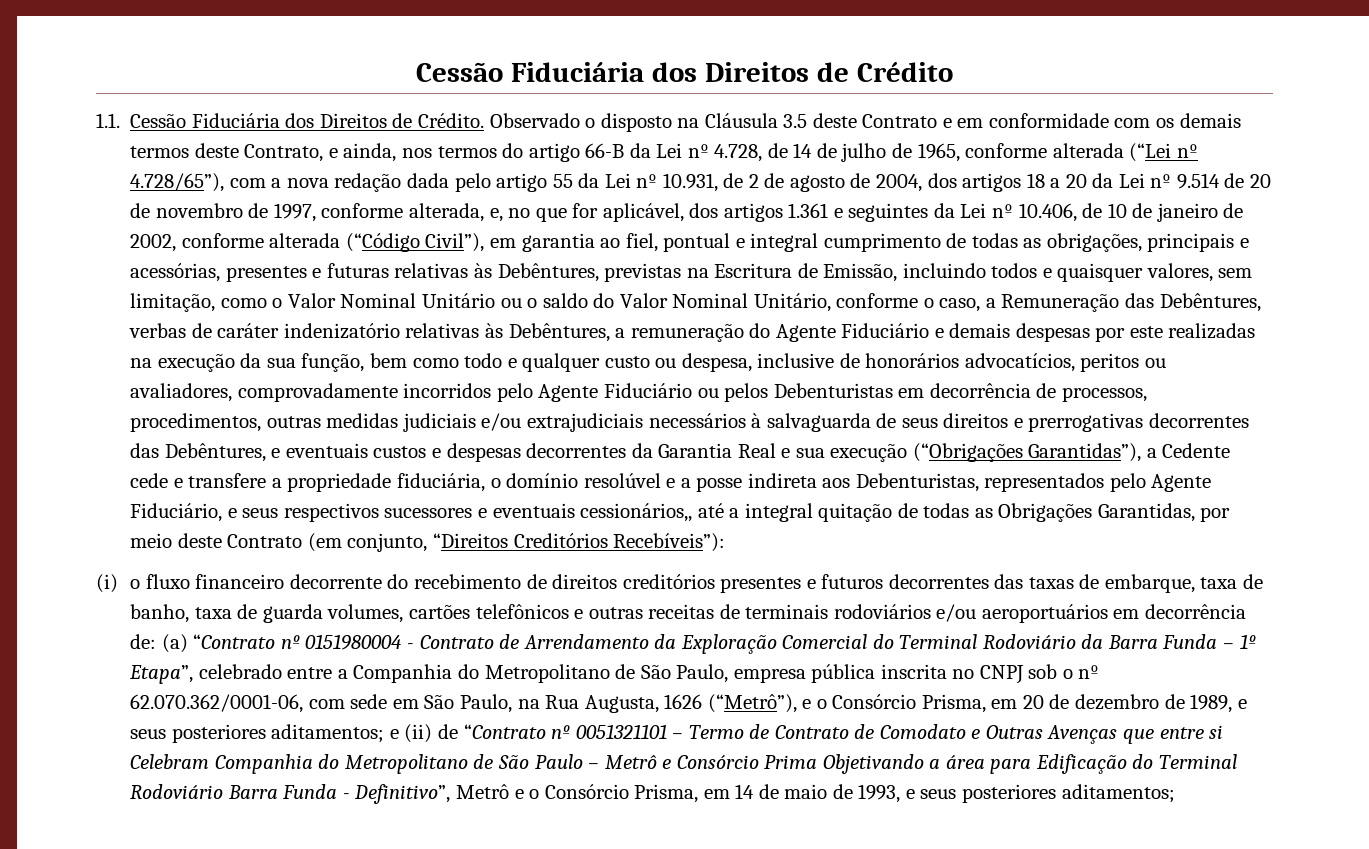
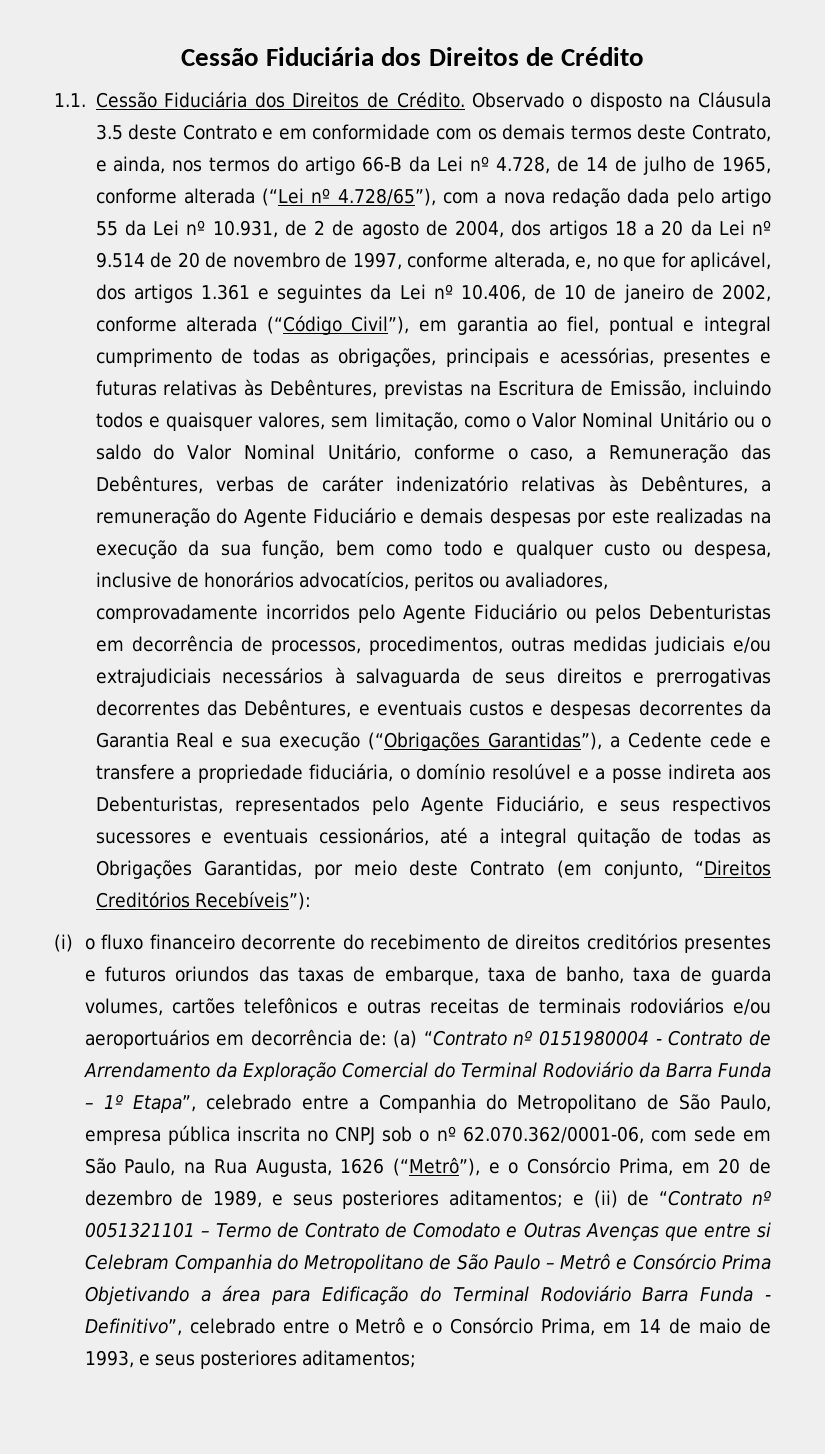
[580,503,693,522] cessionários,, -> [319,827,430,846] cessionários,
[888,574,989,589] decorrentes -> [175,966,250,982] oriundos
[921,694,986,713] Prisma, -> [618,1158,673,1176] Prima,
(451, 794) none -> [189,1318,348,1334] celebrado entre o
[634,784,699,803] Prisma, -> [541,1318,596,1336] Prima,

